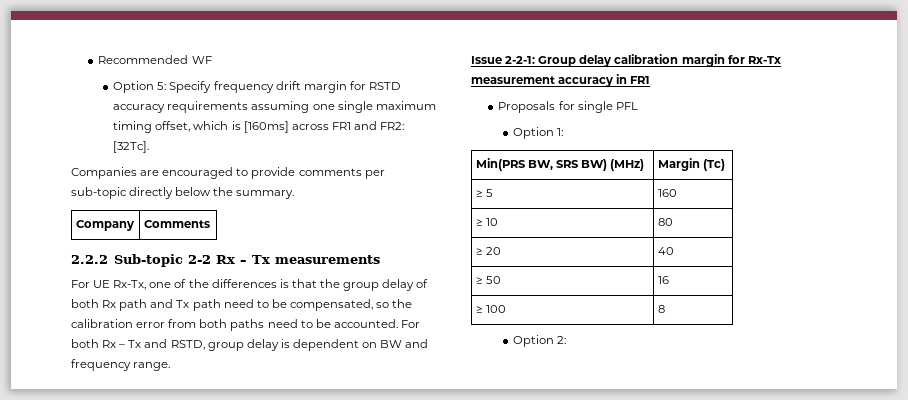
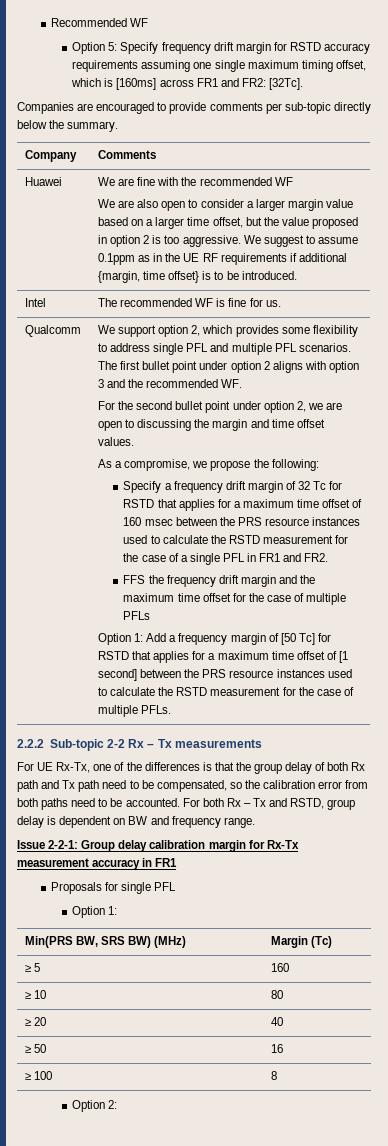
(210, 224) none -> [25,177,63,186] [98,177,293,186] [98,199,353,211] [98,217,358,229] [98,235,358,247] [98,253,347,265] [98,271,297,283] [25,298,47,307] [98,298,281,307] [25,325,82,337] [98,325,358,337] [98,343,351,355] [98,361,359,373] [98,379,243,388] [98,401,342,413] [98,419,325,431] [98,437,135,446] [98,459,319,471] [123,481,343,493] [123,499,363,511] [123,517,361,526] [123,535,349,544] [123,553,329,565] [123,575,316,587] [123,593,347,605] [123,611,151,620] [98,633,331,645] [98,651,348,663] [98,669,352,681] [98,687,354,696] [98,705,172,717] // Huawei | We are fine with the recommended WF // We are also open to consider a larger margin value based on a larger time offset, but the value proposed in option 2 is too aggressive. We suggest to assume 0.1ppm as in the UE RF requirements if additional {margin, time offset} is to be introduced. // Intel | The recommended WF is fine for us. // Qualcomm | We support option 2, which provides some flexibility to address single PFL and multiple PFL scenarios. The first bullet point under option 2 aligns with option 3 and the recommended WF. // For the second bullet point under option 2, we are open to discussing the margin and time offset values. // As a compromise, we propose the following: // Specify a frequency drift margin of 32 Tc for RSTD that applies for a maximum time offset of 160 msec between the PRS resource instances used to calculate the RSTD measurement for the case of a single PFL in FR1 and FR2. // FFS the frequency drift margin and the maximum time offset for the case of multiple PFLs // Option 1: Add a frequency margin of [50 Tc] for RSTD that applies for a maximum time offset of [1 second] between the PRS resource instances used to calculate the RSTD measurement for the case of multiple PFLs.

